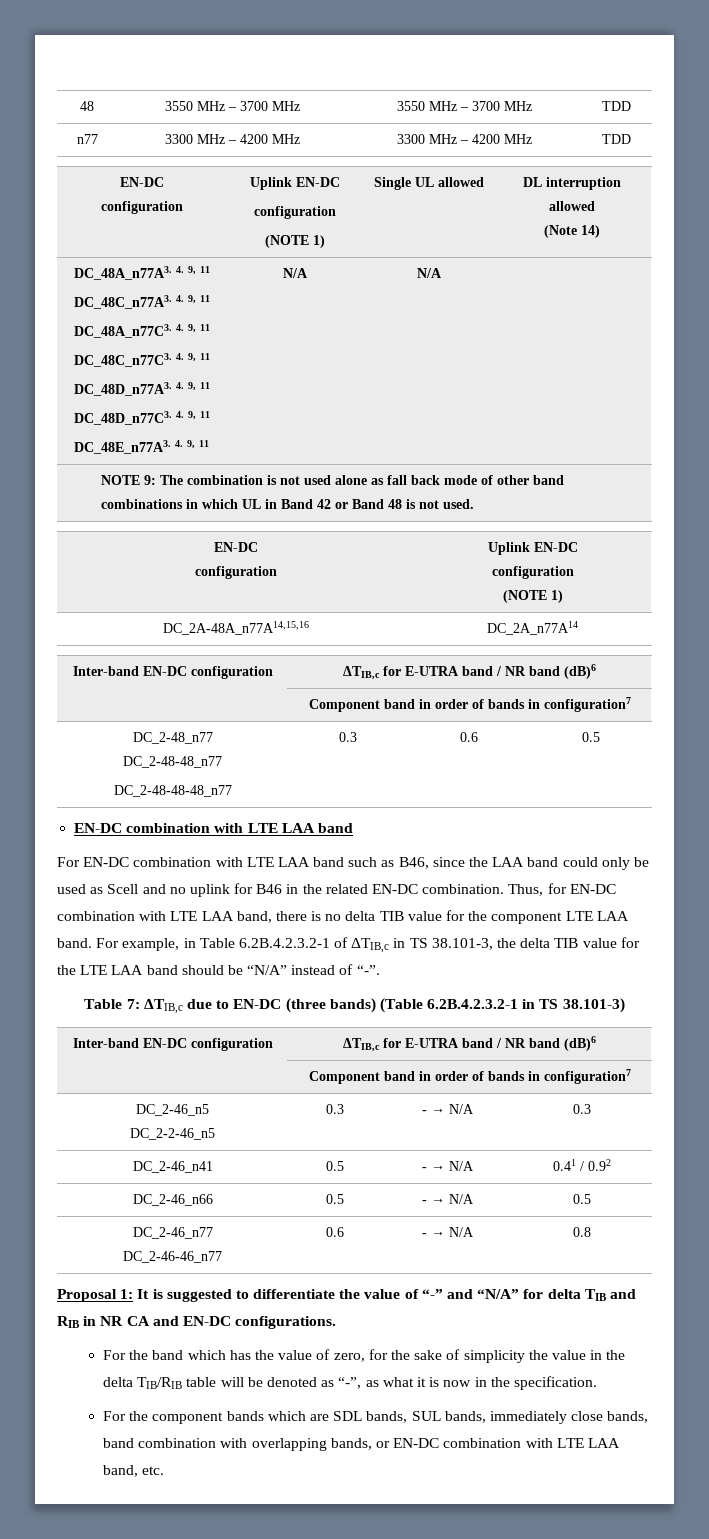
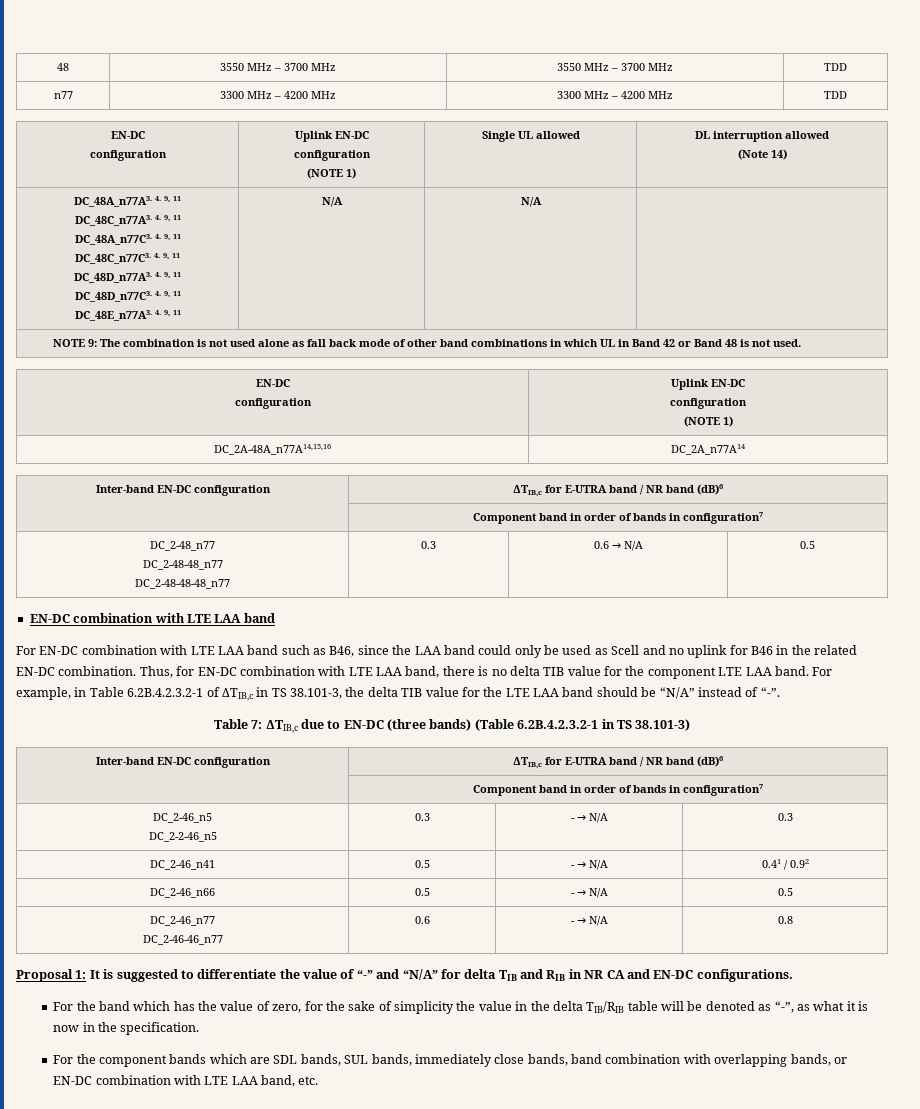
(478, 737) none -> [611,541,643,551] → N/A

